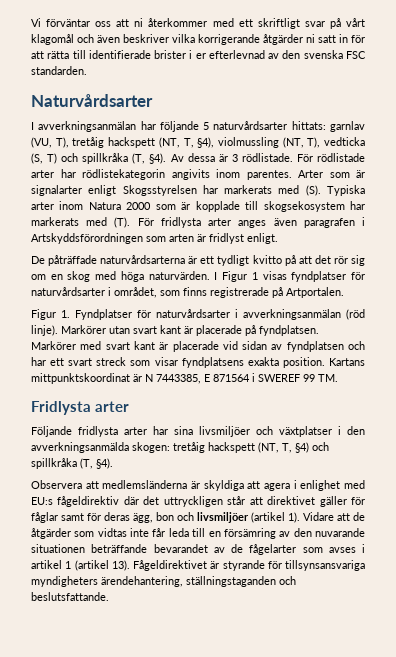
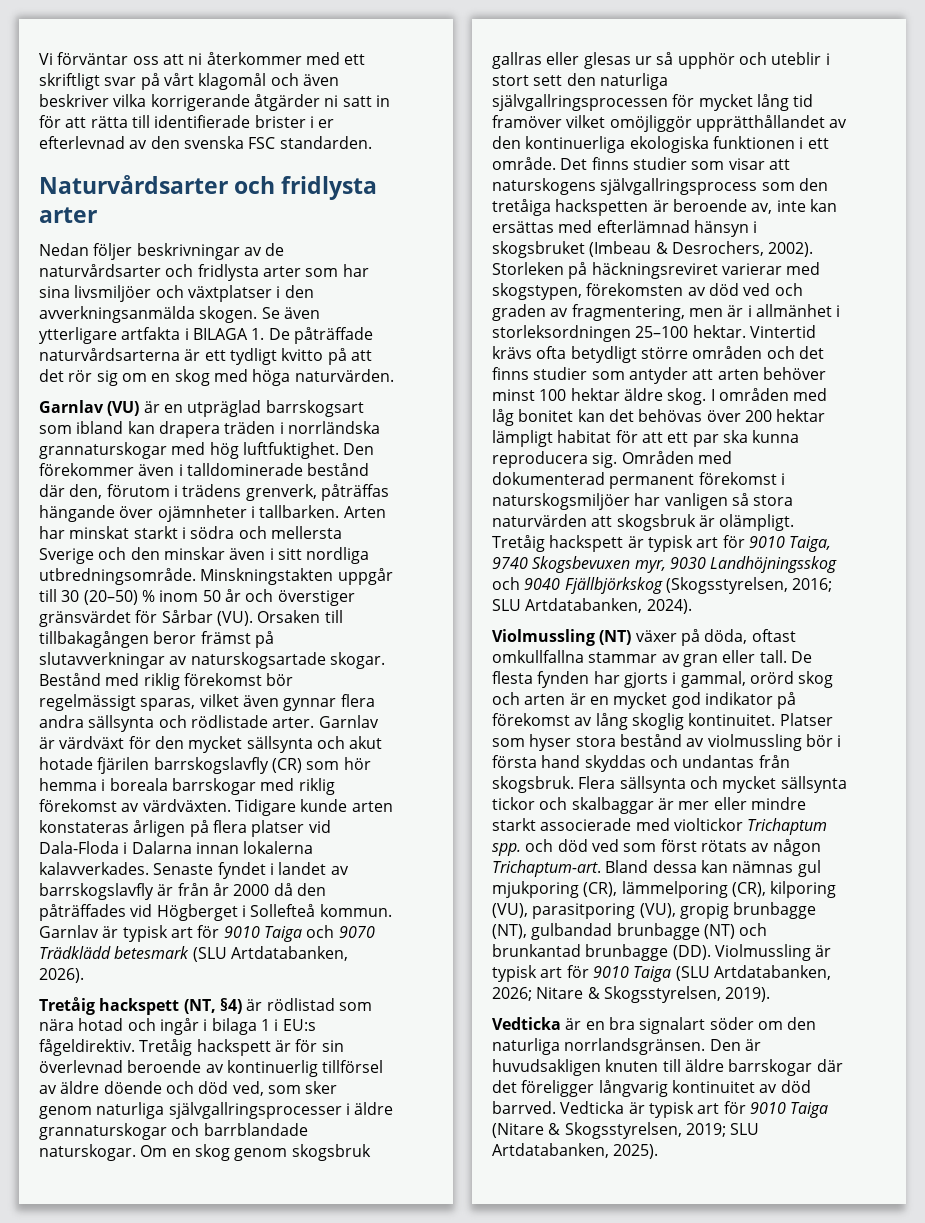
[31,121,365,132] [31,137,365,148] [31,153,365,164] [31,169,365,180] [31,185,365,196] [31,201,366,212] [31,217,366,228] [31,233,278,244] // I avverkningsanmälan har följande 5 naturvårdsarter hittats: garnlav (VU, T), tretåig hackspett (NT, T, §4), violmussling (NT, T), vedticka (S, T) och spillkråka (T, §4). Av dessa är 3 rödlistade. För rödlistade arter har rödlistekategorin angivits inom parentes. Arter som är signalarter enligt Skogsstyrelsen har markerats med (S). Typiska arter inom Natura 2000 som är kopplade till skogsekosystem har markerats med (T). För fridlysta arter anges även paragrafen i Artskyddsförordningen som arten är fridlyst enligt. // -> [234,176,378,200] [39,207,97,223] [39,243,285,260] [39,264,369,281] [39,285,314,302] [39,306,320,323] [39,327,265,344] och fridlysta arter // Nedan följer beskrivningar av de naturvårdsarter och fridlysta arter som har sina livsmiljöer och växtplatser i den avverkningsanmälda skogen. Se även ytterligare artfakta i BILAGA 1.
[214,271,365,282] [31,287,344,298] [31,309,365,320] [31,325,319,336] [31,341,366,352] [31,357,365,368] [31,373,338,384] [31,401,130,415] [31,426,365,437] [31,442,329,453] [31,458,113,469] [31,480,365,491] [31,496,366,507] [31,512,365,523] [31,528,366,539] [31,544,365,555] [31,560,365,571] [31,576,296,587] [31,592,109,601] I Figur 1 visas fyndplatser för naturvårdsarter i området, som finns registrerade på Artportalen. // Figur 1. Fyndplatser för naturvårdsarter i avverkningsanmälan (röd linje). Markörer utan svart kant är placerade på fyndplatsen. Markörer med svart kant är placerade vid sidan av fyndplatsen och har ett svart streck som visar fyndplatsens exakta position. Kartans mittpunktskoordinat är N 7443385, E 871564 i SWEREF 99 TM. // Fridlysta arter // Följande fridlysta arter har sina livsmiljöer och växtplatser i den avverkningsanmälda skogen: tretåig hackspett (NT, T, §4) och spillkråka (T, §4). // Observera att medlemsländerna är skyldiga att agera i enlighet med EU:s fågeldirektiv där det uttryckligen står att direktivet gäller för fåglar samt för deras ägg, bon och livsmiljöer (artikel 1). Vidare att de åtgärder som vidtas inte får leda till en försämring av den nuvarande situationen beträffande bevarandet av de fågelarter som avses i artikel 1 (artikel 13). Fågeldirektivet är styrande för tillsynsansvariga myndigheters ärendehantering, ställningstaganden och beslutsfattande. -> [39,400,364,417] [39,421,380,438] [39,442,375,459] [39,463,370,476] [39,484,389,501] [39,505,386,522] [39,526,342,539] [39,547,370,564] [39,568,393,585] [39,589,355,606] [39,610,343,627] [39,631,274,648] [39,652,385,669] [39,673,294,690] [39,694,375,711] [39,715,379,732] [39,736,383,753] [39,757,371,774] [39,778,335,795] [39,799,393,816] [39,820,331,837] [39,841,314,854] [39,862,349,879] [39,883,326,900] [39,904,392,921] [39,925,375,942] [39,946,348,962] [39,968,84,983] [39,997,372,1015] [39,1018,316,1035] [39,1039,344,1056] [39,1060,384,1077] [39,1081,338,1096] [39,1102,394,1119] [39,1123,308,1140] [39,1144,371,1161] [492,52,830,69] [492,73,668,90] [492,94,814,111] [492,115,848,132] [492,136,829,153] [492,157,790,170] [492,178,828,195] [492,199,837,216] [492,220,758,237] [492,241,814,258] [492,262,821,279] [492,283,803,300] [492,304,841,321] [492,325,816,342] [492,346,824,363] [492,367,826,384] [492,388,828,405] [492,409,826,426] [492,430,800,447] [492,451,732,468] [492,472,785,489] [492,493,794,510] [492,514,795,531] [492,535,832,552] [492,556,838,573] [492,577,833,594] [492,598,692,614] [492,629,796,646] [492,650,812,667] [492,671,834,688] [492,692,797,709] [492,713,833,730] [492,734,842,751] [492,755,790,772] [492,776,847,793] [492,797,806,814] [492,818,828,835] [492,839,821,856] [492,860,821,877] [492,881,837,898] [492,902,817,919] [492,923,768,940] [492,944,832,961] [492,965,831,982] [492,986,771,1003] [492,1017,817,1034] [492,1038,761,1055] [492,1059,843,1076] [492,1080,811,1097] [492,1101,829,1118] [492,1122,760,1139] [492,1143,659,1159] // Garnlav (VU) är en utpräglad barrskogsart som ibland kan drapera träden i norrländska grannaturskogar med hög luftfuktighet. Den förekommer även i talldominerade bestånd där den, förutom i trädens grenverk, påträffas hängande över ojämnheter i tallbarken. Arten har minskat starkt i södra och mellersta Sverige och den minskar även i sitt nordliga utbredningsområde. Minskningstakten uppgår till 30 (20–50) % inom 50 år och överstiger gränsvärdet för Sårbar (VU). Orsaken till tillbakagången beror främst på slutavverkningar av naturskogsartade skogar. Bestånd med riklig förekomst bör regelmässigt sparas, vilket även gynnar flera andra sällsynta och rödlistade arter. Garnlav är värdväxt för den mycket sällsynta och akut hotade fjärilen barrskogslavfly (CR) som hör hemma i boreala barrskogar med riklig förekomst av värdväxten. Tidigare kunde arten konstateras årligen på flera platser vid Dala-Floda i Dalarna innan lokalerna kalavverkades. Senaste fyndet i landet av barrskogslavfly är från år 2000 då den påträffades vid Högberget i Sollefteå kommun. Garnlav är typisk art för 9010 Taiga och 9070 Trädklädd betesmark (SLU Artdatabanken, 2026). // Tretåig hackspett (NT, §4) är rödlistad som nära hotad och ingår i bilaga 1 i EU:s fågeldirektiv. Tretåig hackspett är för sin överlevnad beroende av kontinuerlig tillförsel av äldre döende och död ved, som sker genom naturliga självgallringsprocesser i äldre grannaturskogar och barrblandade naturskogar. Om en skog genom skogsbruk gallras eller glesas ur så upphör och uteblir i stort sett den naturliga självgallringsprocessen för mycket lång tid framöver vilket omöjliggör upprätthållandet av den kontinuerliga ekologiska funktionen i ett område. Det finns studier som visar att naturskogens självgallringsprocess som den tretåiga hackspetten är beroende av, inte kan ersättas med efterlämnad hänsyn i skogsbruket (Imbeau & Desrochers, 2002). Storleken på häckningsreviret varierar med skogstypen, förekomsten av död ved och graden av fragmentering, men är i allmänhet i storleksordningen 25–100 hektar. Vintertid krävs ofta betydligt större områden och det finns studier som antyder att arten behöver minst 100 hektar äldre skog. I områden med låg bonitet kan det behövas över 200 hektar lämpligt habitat för att ett par ska kunna reproducera sig. Områden med dokumenterad permanent förekomst i naturskogsmiljöer har vanligen så stora naturvärden att skogsbruk är olämpligt. Tretåig hackspett är typisk art för 9010 Taiga, 9740 Skogsbevuxen myr, 9030 Landhöjningsskog och 9040 Fjällbjörkskog (Skogsstyrelsen, 2016; SLU Artdatabanken, 2024). // Violmussling (NT) växer på döda, oftast omkullfallna stammar av gran eller tall. De flesta fynden har gjorts i gammal, orörd skog och arten är en mycket god indikator på förekomst av lång skoglig kontinuitet. Platser som hyser stora bestånd av violmussling bör i första hand skyddas och undantas från skogsbruk. Flera sällsynta och mycket sällsynta tickor och skalbaggar är mer eller mindre starkt associerade med violtickor Trichaptum spp. och död ved som först rötats av någon Trichaptum-art. Bland dessa kan nämnas gul mjukporing (CR), lämmelporing (CR), kilporing (VU), parasitporing (VU), gropig brunbagge (NT), gulbandad brunbagge (NT) och brunkantad brunbagge (DD). Violmussling är typisk art för 9010 Taiga (SLU Artdatabanken, 2026; Nitare & Skogsstyrelsen, 2019). // Vedticka är en bra signalart söder om den naturliga norrlandsgränsen. Den är huvudsakligen knuten till äldre barrskogar där det föreligger långvarig kontinuitet av död barrved. Vedticka är typisk art för 9010 Taiga (Nitare & Skogsstyrelsen, 2019; SLU Artdatabanken, 2025).

